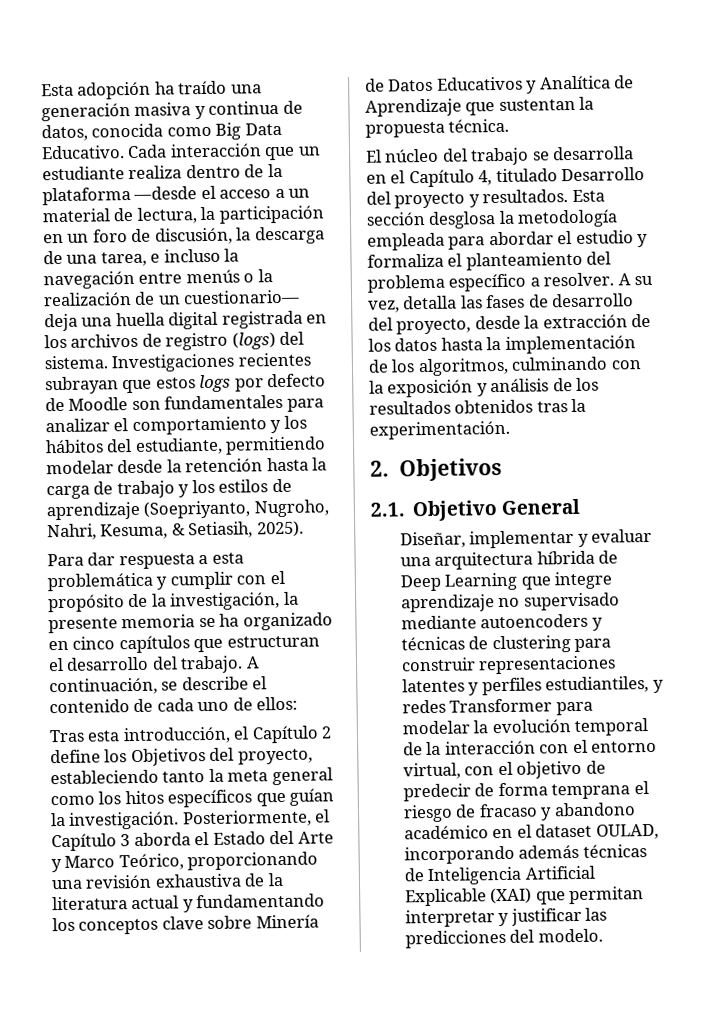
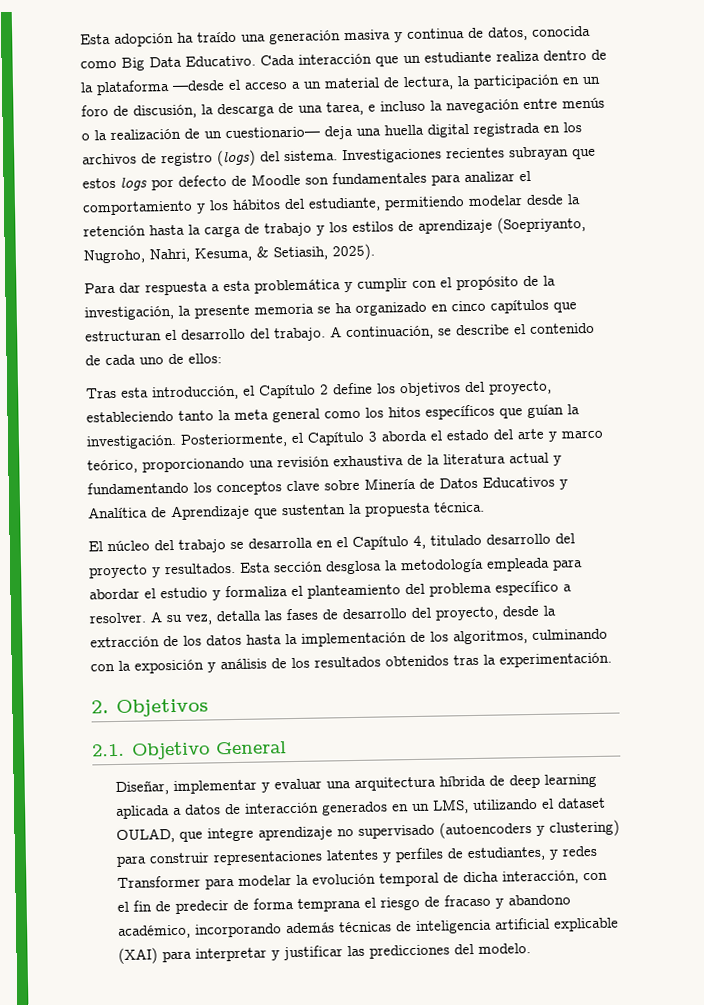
[130,748,206,767] Objetivos -> [400,382,461,397] objetivos
[212,830,334,845] [51,853,184,873] Estado del Arte y Marco Teórico, -> [446,428,603,442] [87,459,138,474] estado del arte y marco teórico,
[561,166,646,182] Desarrollo -> [486,533,551,545] desarrollo
[399,572,519,592] Deep Learning -> [509,773,598,789] [116,797,607,819] [116,828,176,843] deep learning aplicada a datos de interacción generados en un LMS, utilizando el dataset OULAD,
[400,613,603,631] [400,635,571,654] mediante autoencoders y técnicas de clustering -> [439,819,621,839] (autoencoders y clustering)
[545,675,650,694] estudiantiles, -> [447,846,547,862] de estudiantes,
[426,739,658,756] [402,760,583,780] la interacción con el entorno virtual, con el objetivo -> [463,870,609,885] [117,900,153,912] dicha interacción, con el fin
[403,823,659,840] [403,844,647,865] [403,865,595,886] [404,886,645,907] académico en el dataset OULAD, incorporando además técnicas de Inteligencia Artificial Explicable (XAI) que permitan -> [118,917,620,939] [118,947,193,964] académico, incorporando además técnicas de inteligencia artificial explicable (XAI) para

